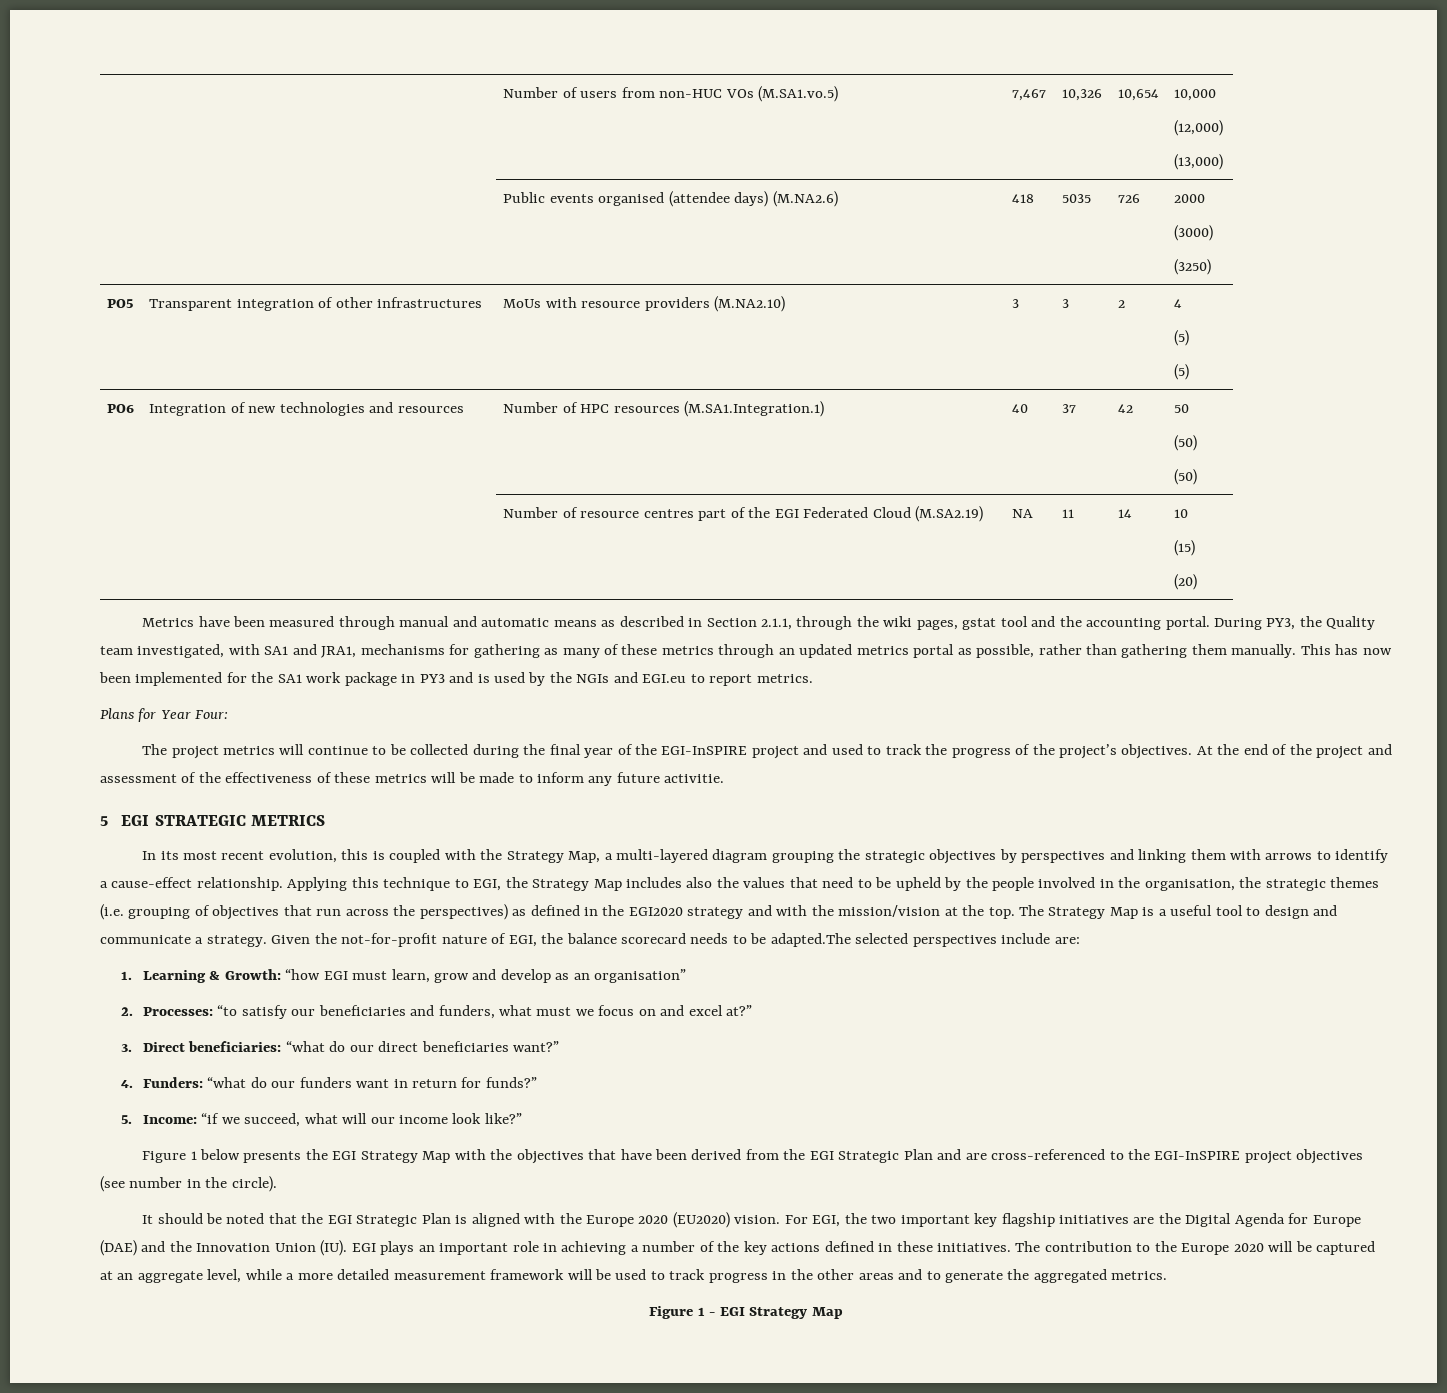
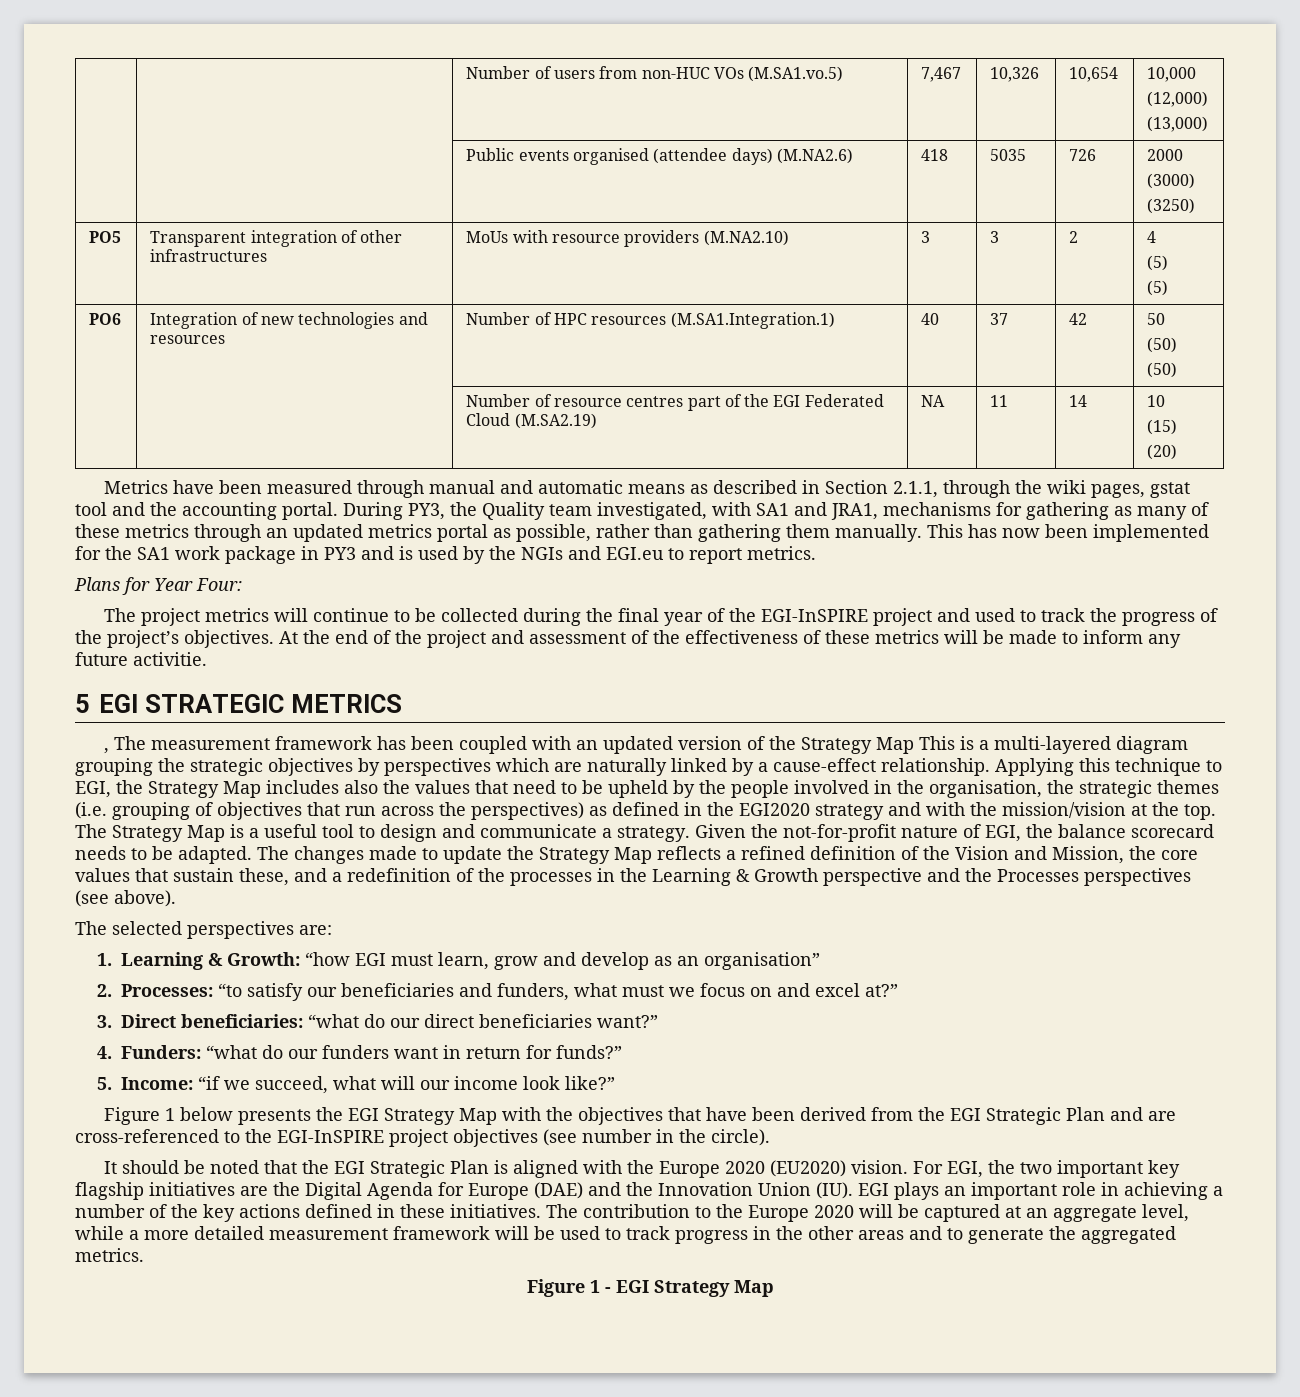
[142,849,601,863] In its most recent evolution, this is coupled with the Strategy Map, -> [103,736,974,754] , The measurement framework has been coupled with an updated version of the Strategy Map This is
[1109,849,1389,863] and linking them with arrows to identify -> [496,758,754,776] which are naturally linked by
[770,933,851,947] adapted.The -> [178,846,1198,864] [75,868,1191,886] [75,890,176,907] [75,921,107,935] adapted. The changes made to update the Strategy Map reflects a refined definition of the Vision and Mission, the core values that sustain these, and a redefinition of the processes in the Learning & Growth perspective and the Processes perspectives (see above). // The
[1001,933,1051,944] include -> (294, 930) none

